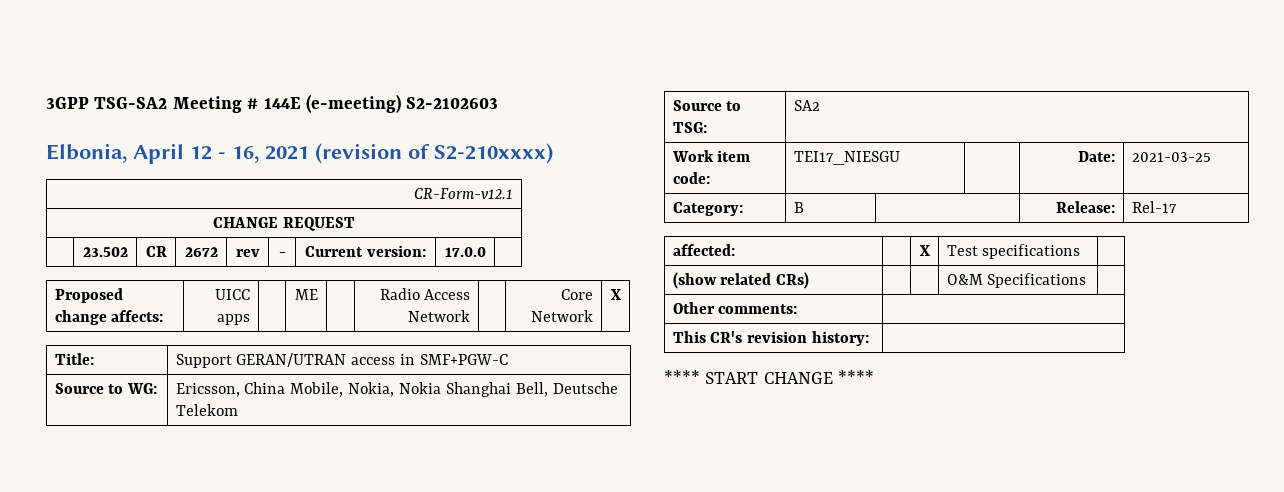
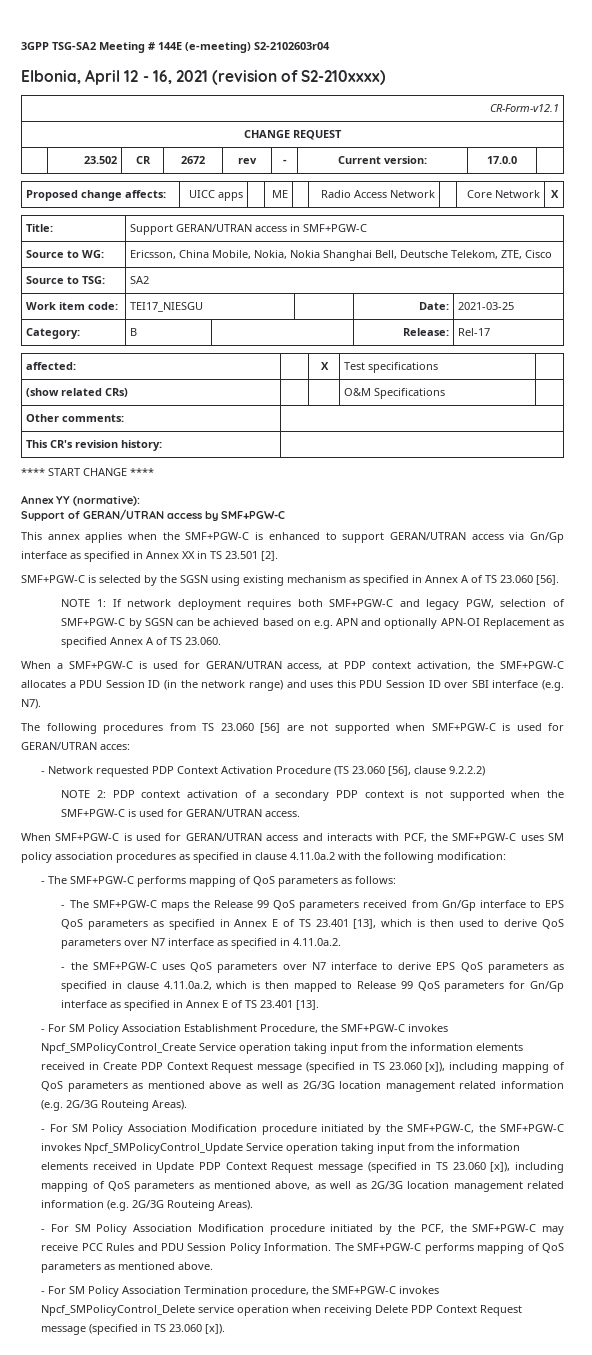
[406,97,499,109] S2-2102603 -> [254,42,330,50] S2-2102603r04
[175,404,238,416] Telekom -> [451,250,553,259] Telekom, ZTE, Cisco
(875, 377) none -> [21,495,140,506] [21,509,285,521] [21,532,564,543] [21,551,278,562] [21,575,559,586] [61,599,566,610] [61,618,565,629] [61,637,222,648] [21,661,564,670] [21,680,564,691] [21,699,41,709] [21,723,564,734] [21,742,130,750] [41,766,486,777] [61,790,565,801] [61,809,301,817] [21,833,564,842] [21,852,506,863] [41,876,397,887] [61,900,564,911] [61,919,565,930] [61,938,342,949] [61,962,565,973] [61,981,564,992] [61,1000,320,1011] [41,1024,449,1035] [41,1043,524,1054] [41,1062,565,1073] [41,1081,564,1092] [41,1100,188,1111] [41,1124,564,1135] [41,1143,521,1154] [41,1162,565,1173] [41,1181,564,1192] [41,1200,254,1211] [41,1224,565,1235] [41,1243,565,1254] [41,1262,214,1273] [41,1286,440,1297] [41,1305,523,1316] [41,1324,226,1335] // Annex YY (normative): // Support of GERAN/UTRAN access by SMF+PGW-C // This annex applies when the SMF+PGW-C is enhanced to support GERAN/UTRAN access via Gn/Gp interface as specified in Annex XX in TS 23.501 [2]. // SMF+PGW-C is selected by the SGSN using existing mechanism as specified in Annex A of TS 23.060 [56]. // NOTE 1: If network deployment requires both SMF+PGW-C and legacy PGW, selection of SMF+PGW-C by SGSN can be achieved based on e.g. APN and optionally APN-OI Replacement as specified Annex A of TS 23.060. // When a SMF+PGW-C is used for GERAN/UTRAN access, at PDP context activation, the SMF+PGW-C allocates a PDU Session ID (in the network range) and uses this PDU Session ID over SBI interface (e.g. N7). // The following procedures from TS 23.060 [56] are not supported when SMF+PGW-C is used for GERAN/UTRAN acces: // - Network requested PDP Context Activation Procedure (TS 23.060 [56], clause 9.2.2.2) // NOTE 2: PDP context activation of a secondary PDP context is not supported when the SMF+PGW-C is used for GERAN/UTRAN access. // When SMF+PGW-C is used for GERAN/UTRAN access and interacts with PCF, the SMF+PGW-C uses SM policy association procedures as specified in clause 4.11.0a.2 with the following modification: // - The SMF+PGW-C performs mapping of QoS parameters as follows: // - The SMF+PGW-C maps the Release 99 QoS parameters received from Gn/Gp interface to EPS QoS parameters as specified in Annex E of TS 23.401 [13], which is then used to derive QoS parameters over N7 interface as specified in 4.11.0a.2. // - the SMF+PGW-C uses QoS parameters over N7 interface to derive EPS QoS parameters as specified in clause 4.11.0a.2, which is then mapped to Release 99 QoS parameters for Gn/Gp interface as specified in Annex E of TS 23.401 [13]. // - For SM Policy Association Establishment Procedure, the SMF+PGW-C invokes Npcf_SMPolicyControl_Create Service operation taking input from the information elements received in Create PDP Context Request message (specified in TS 23.060 [x]), including mapping of QoS parameters as mentioned above as well as 2G/3G location management related information (e.g. 2G/3G Routeing Areas). // - For SM Policy Association Modification procedure initiated by the SMF+PGW-C, the SMF+PGW-C invokes Npcf_SMPolicyControl_Update Service operation taking input from the information elements received in Update PDP Context Request message (specified in TS 23.060 [x]), including mapping of QoS parameters as mentioned above, as well as 2G/3G location management related information (e.g. 2G/3G Routeing Areas). // - For SM Policy Association Modification procedure initiated by the PCF, the SMF+PGW-C may receive PCC Rules and PDU Session Policy Information. The SMF+PGW-C performs mapping of QoS parameters as mentioned above. // - For SM Policy Association Termination procedure, the SMF+PGW-C invokes Npcf_SMPolicyControl_Delete service operation when receiving Delete PDP Context Request message (specified in TS 23.060 [x]).

